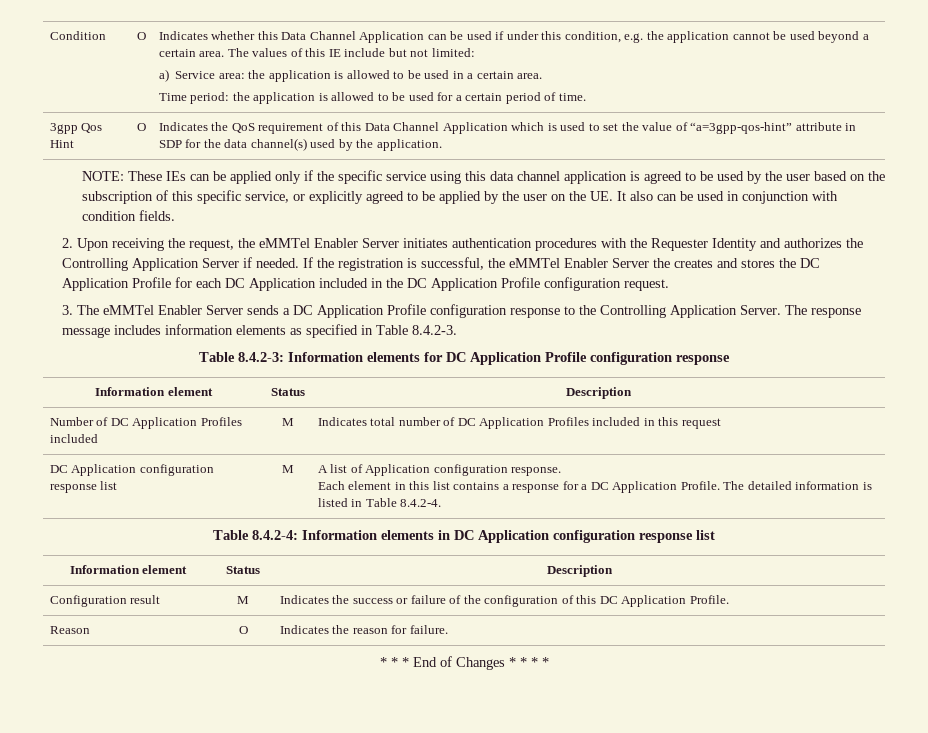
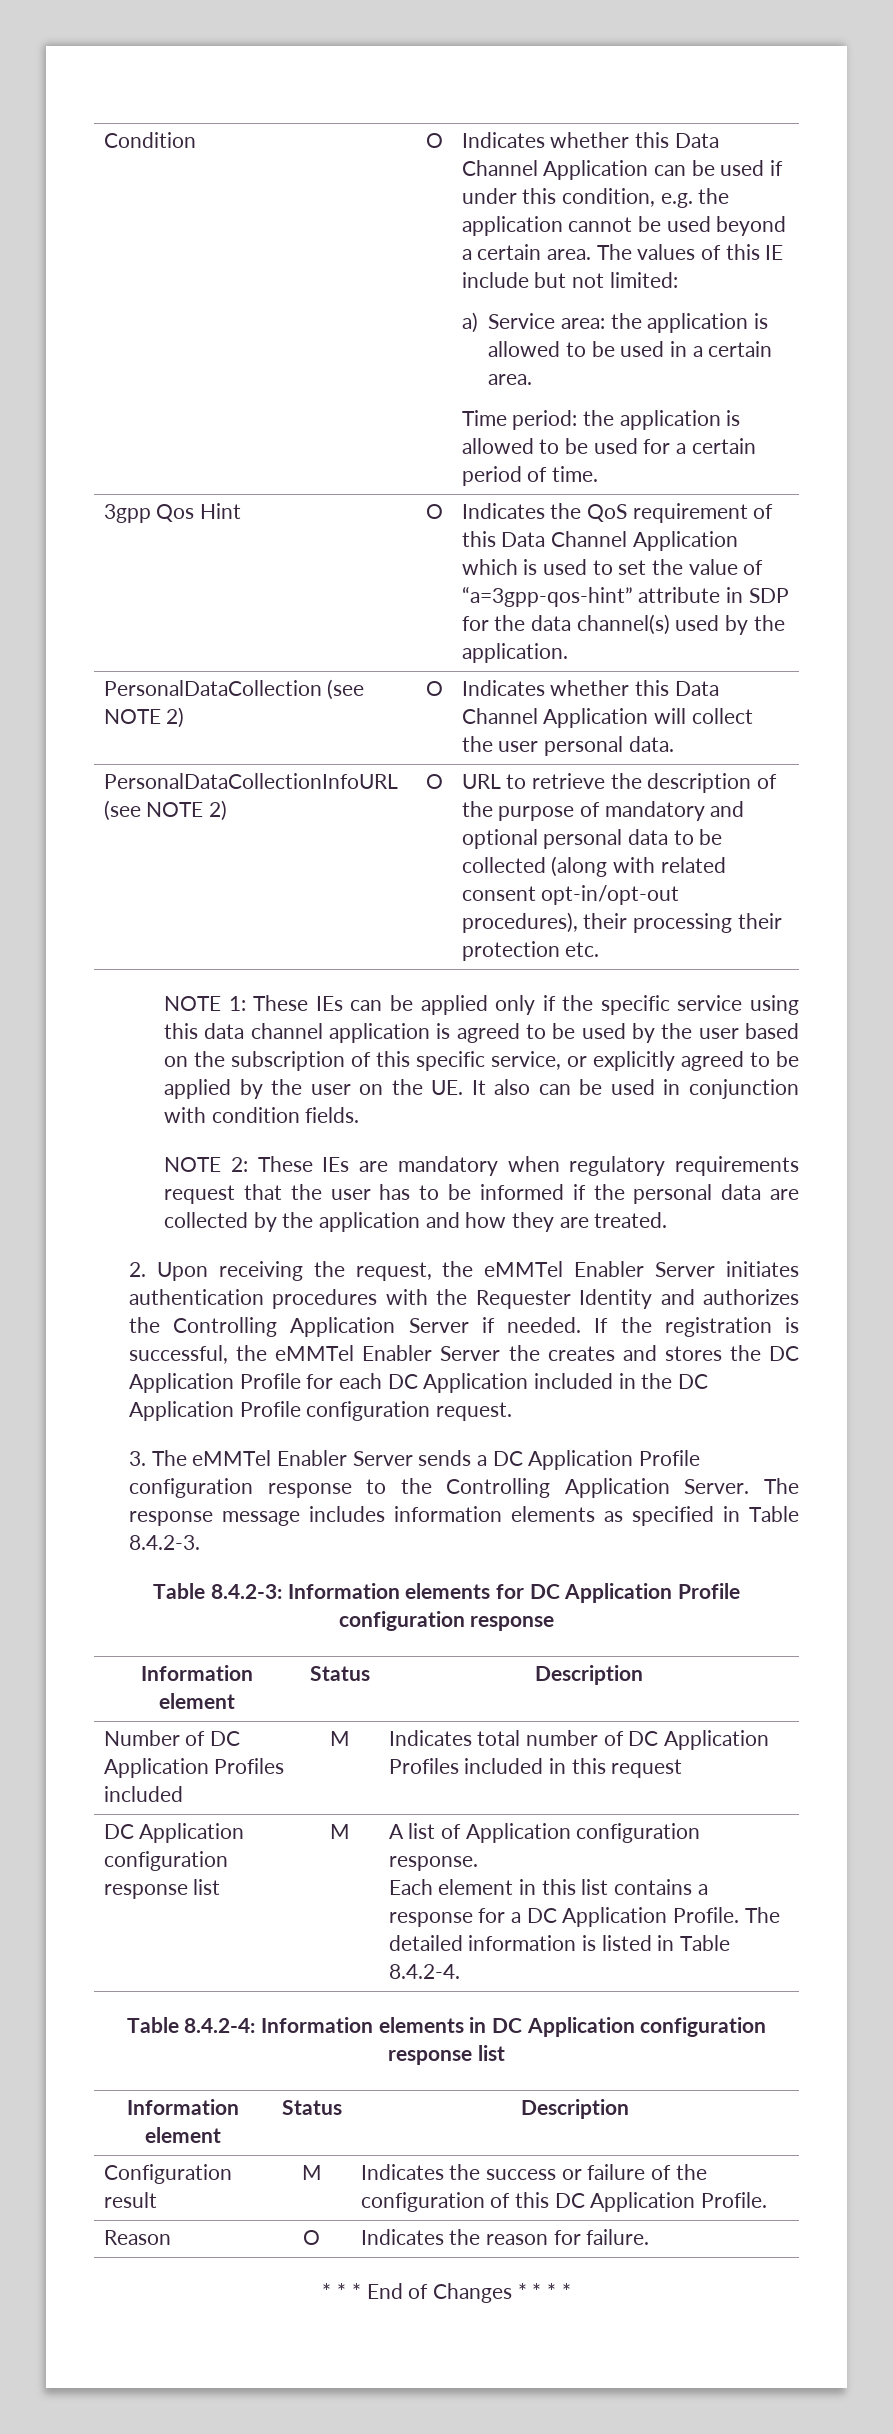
[81,171,124,181] // NOTE: -> [103,679,365,700] [103,707,185,728] [425,681,443,696] [461,680,719,696] [461,708,753,728] [461,736,674,756] [103,773,398,789] [103,800,228,821] [425,774,443,789] [461,773,778,793] [461,801,745,821] [461,829,723,849] [461,856,726,877] [461,885,680,905] [461,912,782,933] [461,941,600,961] [164,996,246,1011] // PersonalDataCollection (see NOTE 2) | O | Indicates whether this Data Channel Application will collect the user personal data. // PersonalDataCollectionInfoURL (see NOTE 2) | O | URL to retrieve the description of the purpose of mandatory and optional personal data to be collected (along with related consent opt-in/opt-out procedures), their processing their protection etc. // NOTE 1:
(175, 215) none -> [164,1156,799,1176] [164,1184,800,1204] [164,1212,668,1232] // NOTE 2: These IEs are mandatory when regulatory requirements request that the user has to be informed if the personal data are collected by the application and how they are treated.

